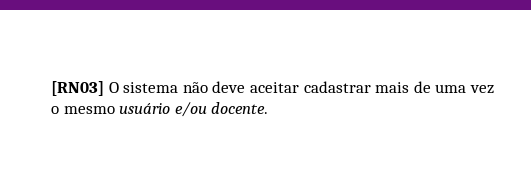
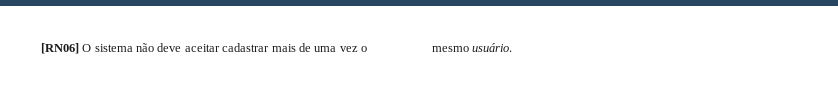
[51,81,104,96] [RN03] -> [40,43,79,54] [RN06]
[119,102,269,117] usuário e/ou docente. -> [472,43,513,52] usuário.

